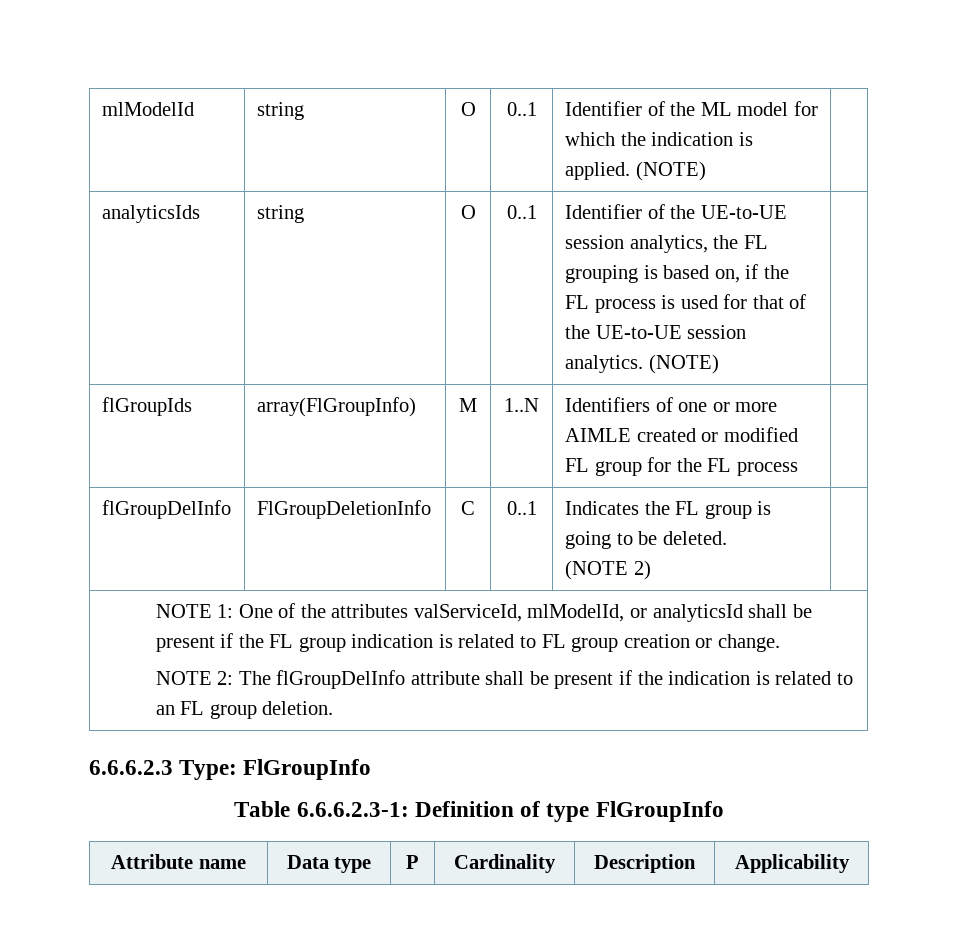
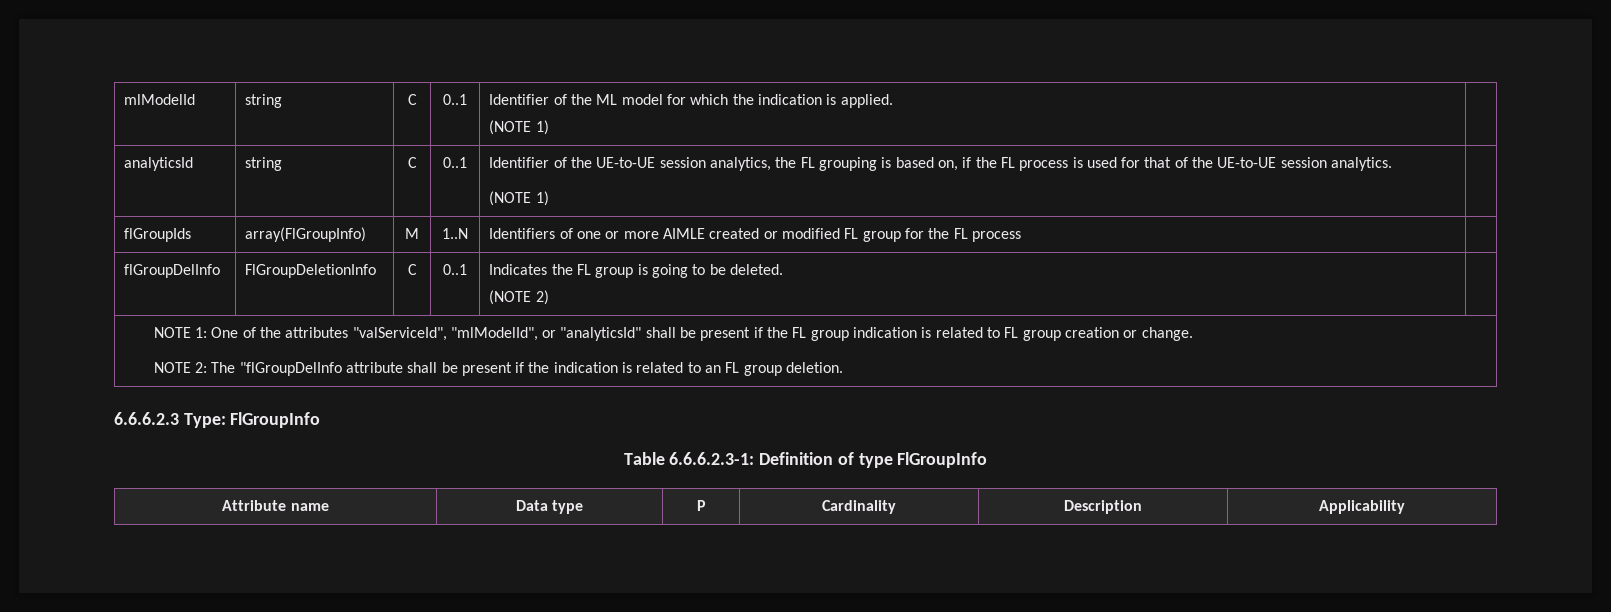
[460,102,476,116] O -> [407,94,417,105] C
[635,161,706,181] [101,205,200,223] [256,205,304,223] [460,205,476,219] (NOTE) | // analyticsIds | string | O -> [489,120,549,135] [124,157,194,171] [245,157,283,171] [407,157,417,168] // (NOTE 1) | // analyticsId | string | C
[648,354,719,374] (NOTE) -> [489,191,549,206] // (NOTE 1)
[413,604,743,622] valServiceId, mlModelId, or analyticsId -> [352,327,642,341] "valServiceId", "mlModelId", or "analyticsId"
[276,670,406,689] flGroupDelInfo -> [239,362,342,376] "flGroupDelInfo

